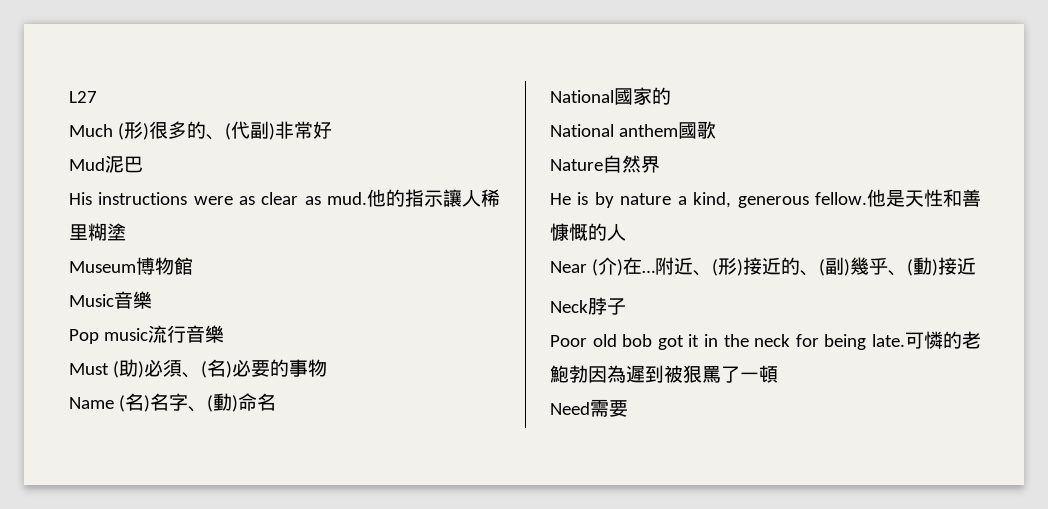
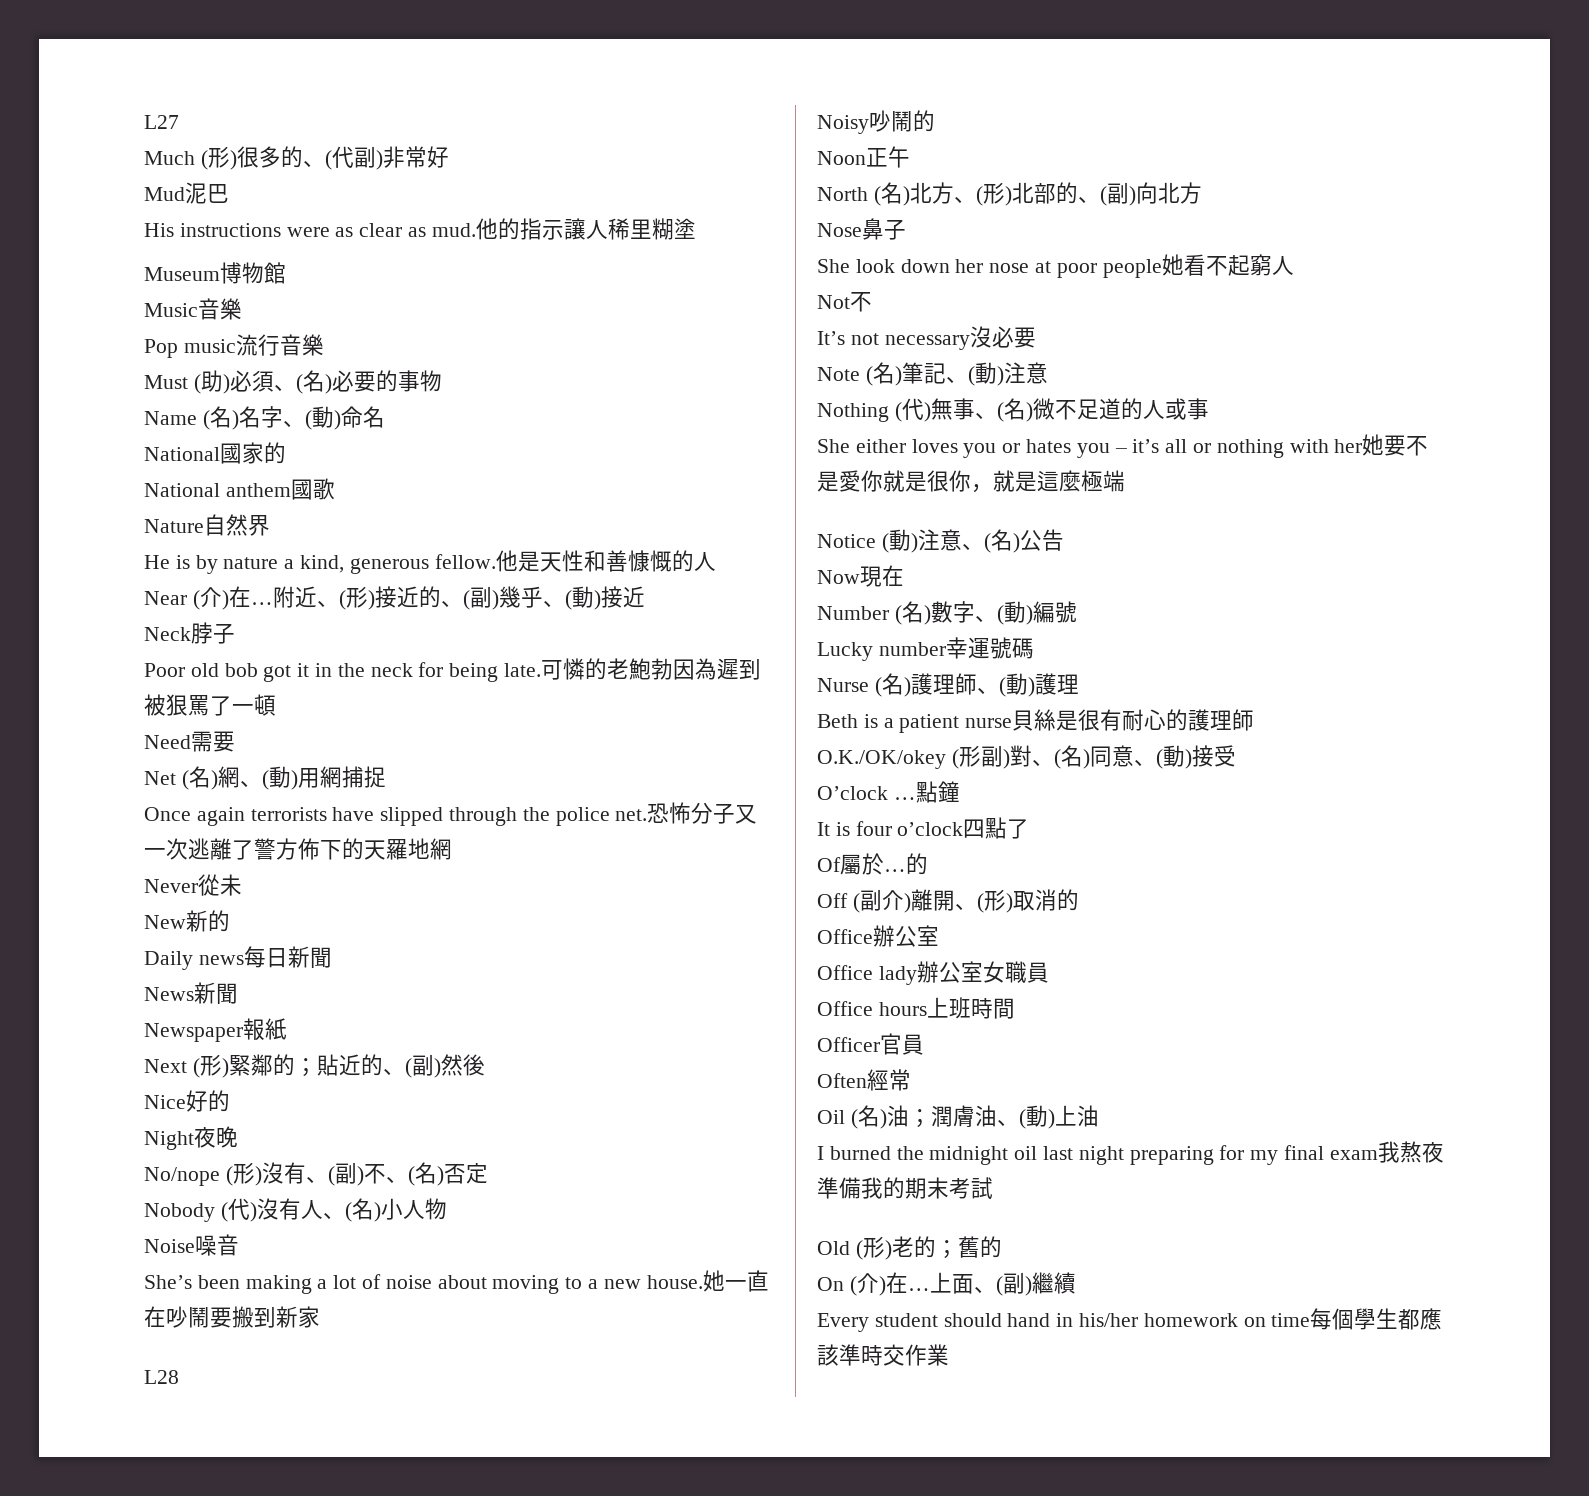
(628, 408) none -> [144,766,386,790] [144,802,758,826] [144,838,452,860] [144,874,242,896] [144,910,230,932] [144,946,332,970] [144,982,238,1004] [144,1018,287,1042] [144,1054,485,1078] [144,1090,230,1112] [144,1126,238,1150] [144,1162,488,1186] [144,1198,447,1222] [144,1234,239,1256] [144,1270,769,1294] [144,1306,320,1328] [144,1370,179,1384] [817,110,935,134] [817,146,910,168] [817,182,1202,206] [817,218,906,240] [817,254,1294,278] [817,292,872,312] [817,326,1036,350] [817,362,1048,386] [817,398,1209,422] [817,434,1429,458] [817,470,1125,493] [817,529,1064,553] [817,565,904,587] [817,601,1077,625] [817,637,1034,661] [817,673,1079,697] [817,709,1255,733] [817,745,1236,769] [817,781,960,803] [817,817,1030,839] [817,853,928,875] [817,889,1079,913] [817,925,939,947] [817,961,1049,985] [817,997,1015,1019] [817,1033,924,1055] [817,1069,911,1091] [817,1105,1099,1129] [817,1141,1444,1165] [817,1177,993,1200] [817,1236,1002,1260] [817,1272,1076,1296] [817,1308,1443,1332] [817,1344,949,1366] // Net (名)網、(動)用網捕捉 // Once again terrorists have slipped through the police net.恐怖分子又一次逃離了警方佈下的天羅地網 // Never從未 // New新的 // Daily news每日新聞 // News新聞 // Newspaper報紙 // Next (形)緊鄰的；貼近的、(副)然後 // Nice好的 // Night夜晚 // No/nope (形)沒有、(副)不、(名)否定 // Nobody (代)沒有人、(名)小人物 // Noise噪音 // She’s been making a lot of noise about moving to a new house.她一直在吵鬧要搬到新家 // L28 // Noisy吵鬧的 // Noon正午 // North (名)北方、(形)北部的、(副)向北方 // Nose鼻子 // She look down her nose at poor people她看不起窮人 // Not不 // It’s not necessary沒必要 // Note (名)筆記、(動)注意 // Nothing (代)無事、(名)微不足道的人或事 // She either loves you or hates you – it’s all or nothing with her她要不是愛你就是很你，就是這麼極端 // Notice (動)注意、(名)公告 // Now現在 // Number (名)數字、(動)編號 // Lucky number幸運號碼 // Nurse (名)護理師、(動)護理 // Beth is a patient nurse貝絲是很有耐心的護理師 // O.K./OK/okey (形副)對、(名)同意、(動)接受 // O’clock …點鐘 // It is four o’clock四點了 // Of屬於…的 // Off (副介)離開、(形)取消的 // Office辦公室 // Office lady辦公室女職員 // Office hours上班時間 // Officer官員 // Often經常 // Oil (名)油；潤膚油、(動)上油 // I burned the midnight oil last night preparing for my final exam我熬夜準備我的期末考試 // Old (形)老的；舊的 // On (介)在…上面、(副)繼續 // Every student should hand in his/her homework on time每個學生都應該準時交作業

